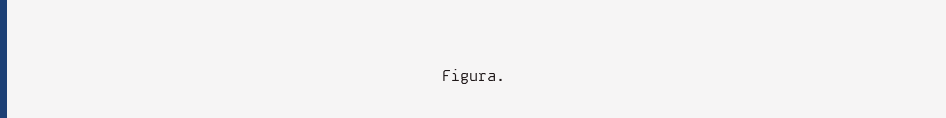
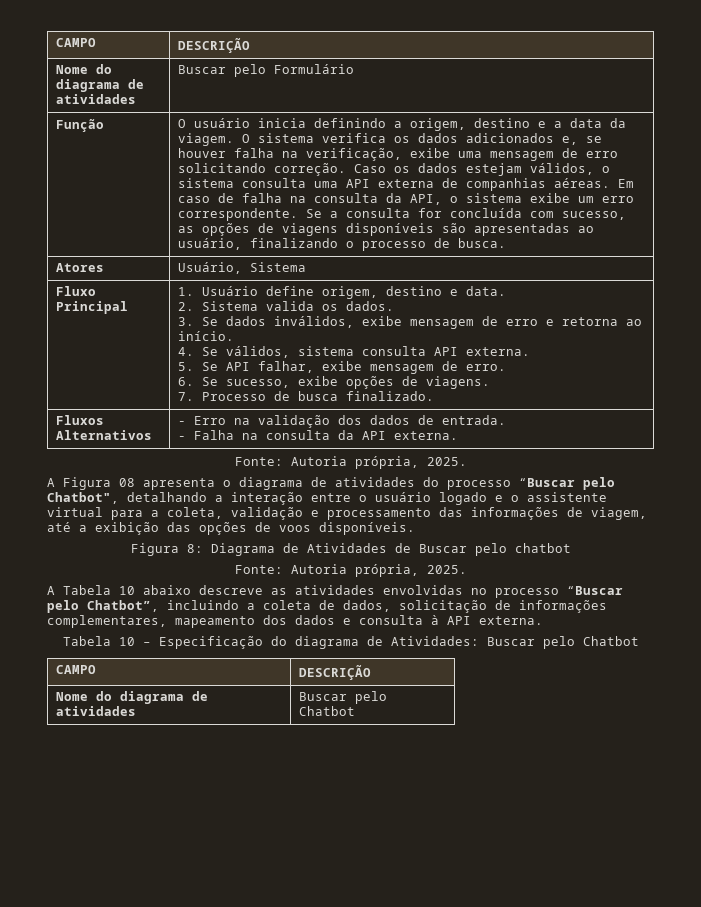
[441,69,505,84] Figura. -> [55,38,96,47] [177,37,250,53] [55,64,112,74] [55,79,144,92] [55,94,136,104] [177,64,354,77] [55,118,104,132] [177,118,626,131] [177,133,602,146] [177,148,618,161] [177,163,610,176] [177,178,634,191] [177,193,634,205] [177,208,626,221] [177,223,594,236] [177,238,506,251] [55,263,104,272] [177,262,306,274] [55,286,96,296] [55,301,128,314] [177,286,506,299] [177,301,394,311] [177,316,642,329] [177,331,234,341] [177,346,530,358] [177,361,506,374] [177,376,490,389] [177,391,434,401] [55,415,104,425] [55,430,152,440] [177,415,506,428] [177,430,458,440] [234,456,467,469] [47,477,615,490] [47,492,607,505] [47,507,647,520] [47,522,415,535] [130,543,571,556] [234,564,467,577] [47,585,623,598] [47,600,607,613] [47,615,543,628] [62,636,639,649] [55,665,96,674] [298,664,371,680] [55,691,208,704] [55,706,136,716] [298,691,387,704] [298,706,355,716] CAMPO | DESCRIÇÃO // Nome do diagrama de atividades | Buscar pelo Formulário // Função | O usuário inicia definindo a origem, destino e a data da viagem. O sistema verifica os dados adicionados e, se houver falha na verificação, exibe uma mensagem de erro solicitando correção. Caso os dados estejam válidos, o sistema consulta uma API externa de companhias aéreas. Em caso de falha na consulta da API, o sistema exibe um erro correspondente. Se a consulta for concluída com sucesso, as opções de viagens disponíveis são apresentadas ao usuário, finalizando o processo de busca. // Atores | Usuário, Sistema // Fluxo Principal | 1. Usuário define origem, destino e data. // 2. Sistema valida os dados. // 3. Se dados inválidos, exibe mensagem de erro e retorna ao início. // 4. Se válidos, sistema consulta API externa. // 5. Se API falhar, exibe mensagem de erro. // 6. Se sucesso, exibe opções de viagens. // 7. Processo de busca finalizado. // Fluxos Alternativos | - Erro na validação dos dados de entrada. // - Falha na consulta da API externa. // Fonte: Autoria própria, 2025. // A Figura 08 apresenta o diagrama de atividades do processo “Buscar pelo Chatbot", detalhando a interação entre o usuário logado e o assistente virtual para a coleta, validação e processamento das informações de viagem, até a exibição das opções de voos disponíveis. // Figura 8: Diagrama de Atividades de Buscar pelo chatbot // Fonte: Autoria própria, 2025. // A Tabela 10 abaixo descreve as atividades envolvidas no processo “Buscar pelo Chatbot”, incluindo a coleta de dados, solicitação de informações complementares, mapeamento dos dados e consulta à API externa. // Tabela 10 – Especificação do diagrama de Atividades: Buscar pelo Chatbot // CAMPO | DESCRIÇÃO // Nome do diagrama de atividades | Buscar pelo Chatbot

